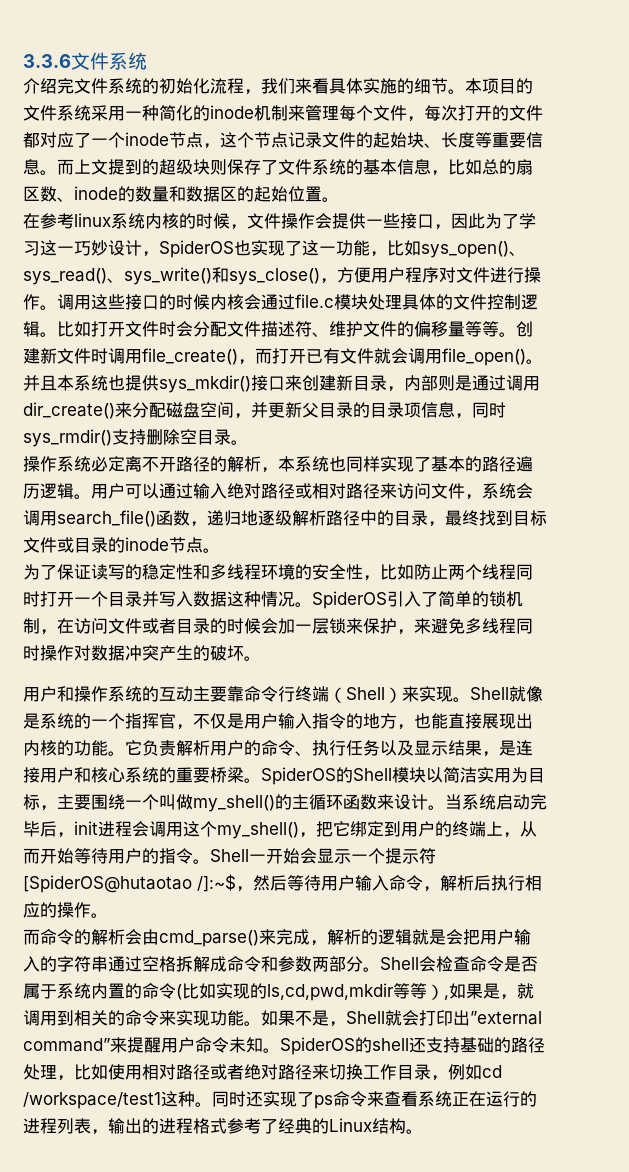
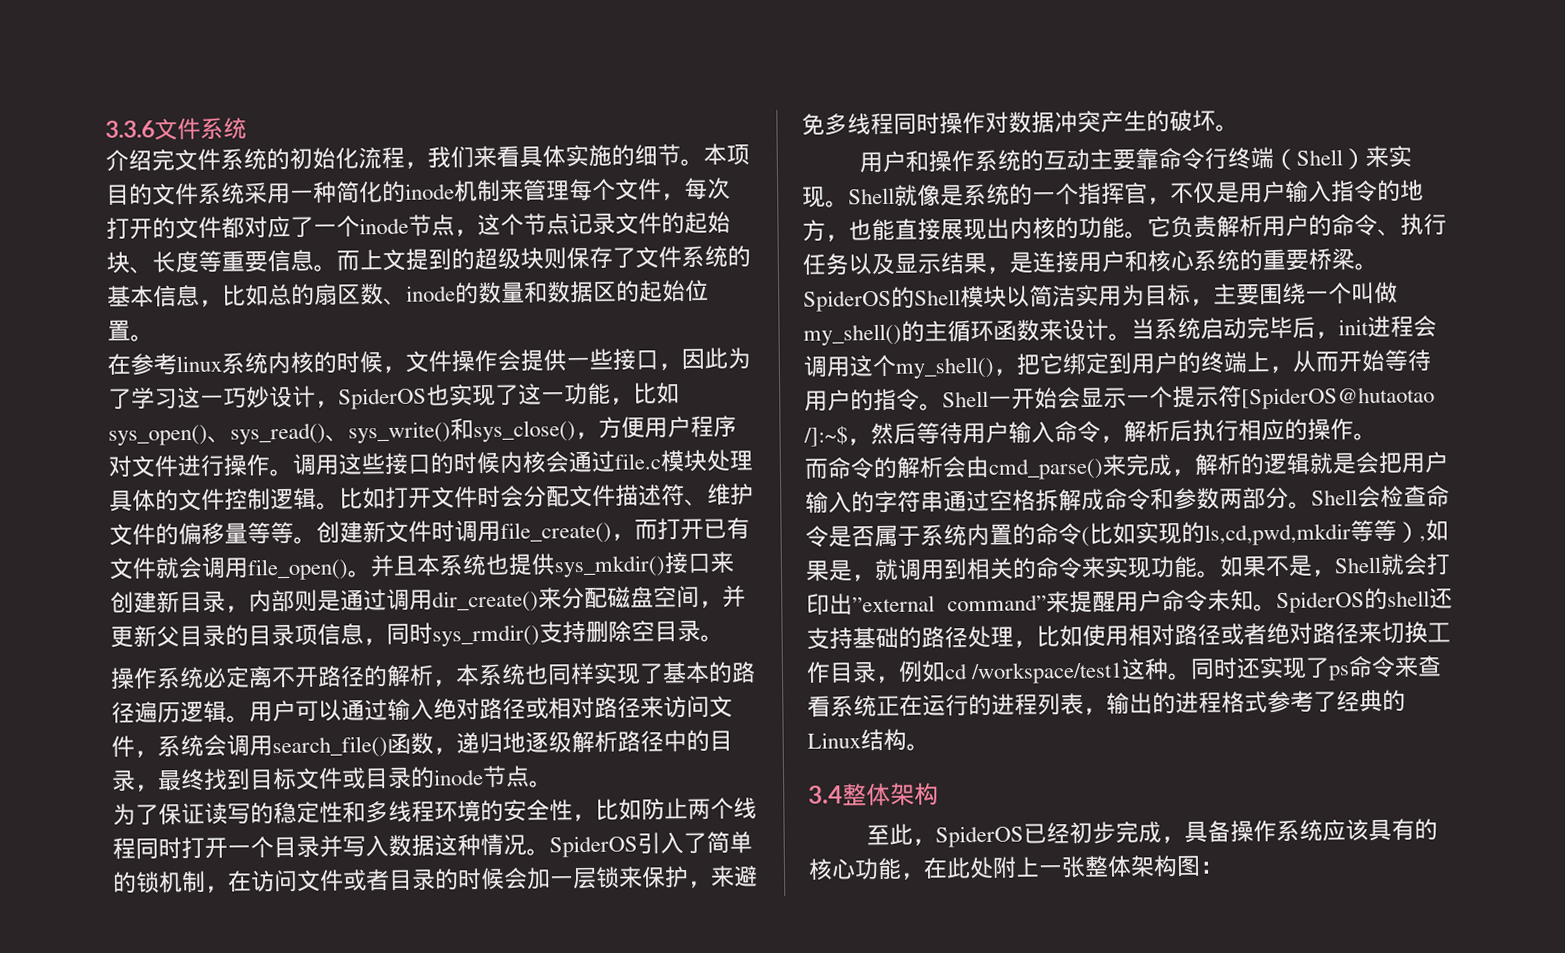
(423, 1131) none -> [808,782,939,807] [866,818,1439,848] [808,855,1224,881] // 3.4整体架构 // 至此，SpiderOS已经初步完成，具备操作系统应该具有的核心功能，在此处附上一张整体架构图：

